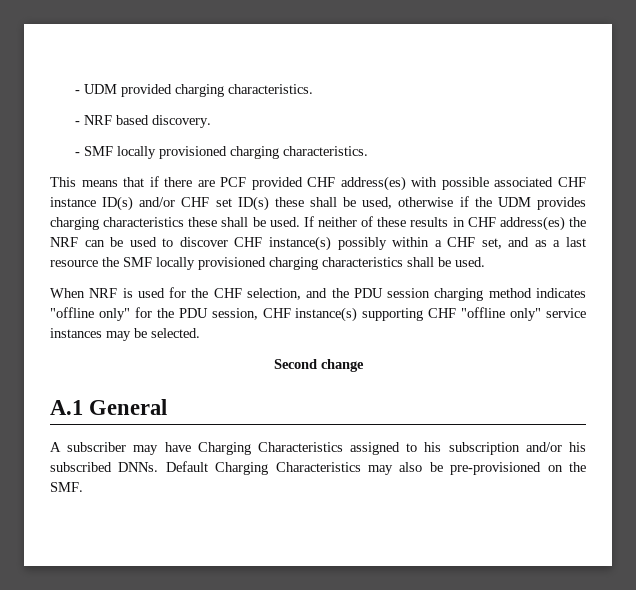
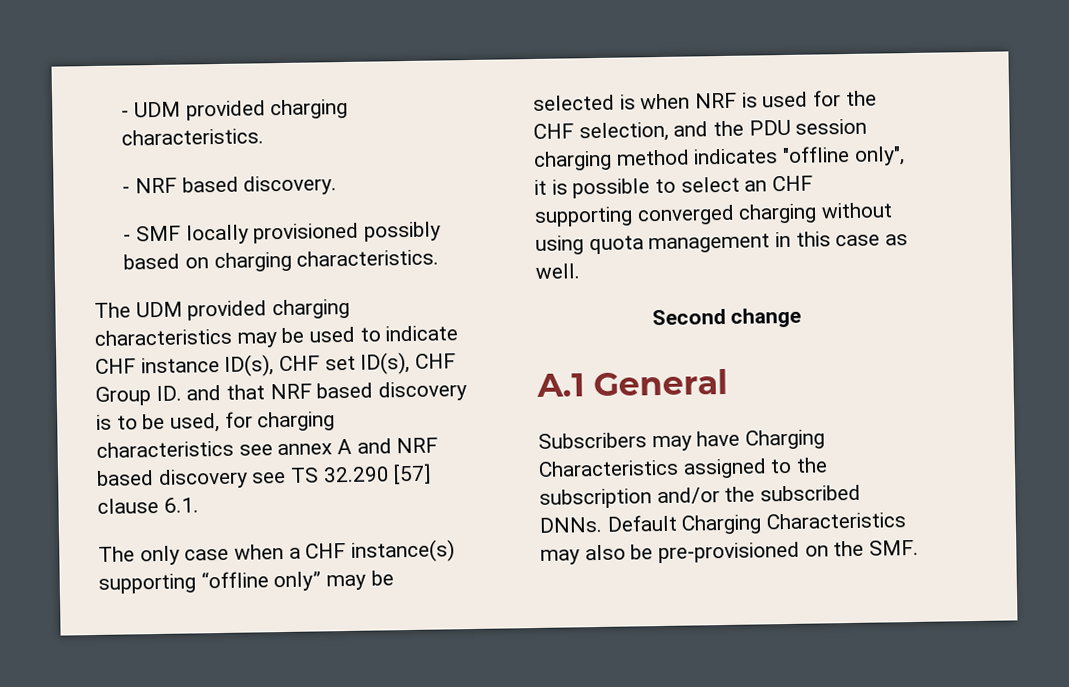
[230,146,369,159] [50,176,586,191] [50,196,587,211] [50,216,587,231] [50,236,586,251] [50,257,485,270] [50,288,85,298] charging characteristics. // This means that if there are PCF provided CHF address(es) with possible associated CHF instance ID(s) and/or CHF set ID(s) these shall be used, otherwise if the UDM provides charging characteristics these shall be used. If neither of these results in CHF address(es) the NRF can be used to discover CHF instance(s) possibly within a CHF set, and as a last resource the SMF locally provisioned charging characteristics shall be used. // When -> [363,221,441,242] [123,249,440,273] [94,298,351,321] [94,325,459,348] [95,351,457,377] [95,381,468,406] [96,411,336,433] [96,437,439,458] [96,463,432,489] [97,497,199,514] [98,539,456,566] [98,570,394,594] [533,93,691,111] possibly based on charging characteristics. // The UDM provided charging characteristics may be used to indicate CHF instance ID(s), CHF set ID(s), CHF Group ID. and that NRF based discovery is to be used, for charging characteristics see annex A and NRF based discovery see TS 32.290 [57] clause 6.1. // The only case when a CHF instance(s) supporting “offline only” may be selected is when
[98,307,586,322] [50,328,200,341] only" for the PDU session, CHF instance(s) supporting CHF "offline only" service instances may be selected. -> [853,146,905,166] [534,175,814,199] [534,202,894,227] [535,231,909,255] [535,263,580,279] only", it is possible to select an CHF supporting converged charging without using quota management in this case as well.
[50,442,127,452] A subscriber -> [538,432,647,449] Subscribers
[424,442,442,452] his -> [796,457,829,473] the
[569,442,586,452] his -> [724,486,756,503] the

